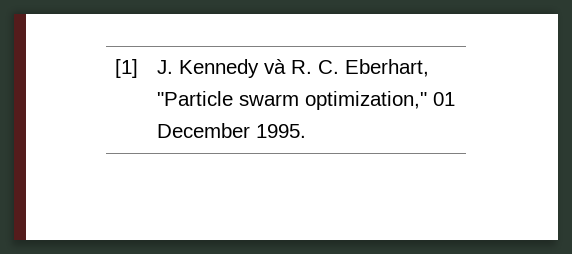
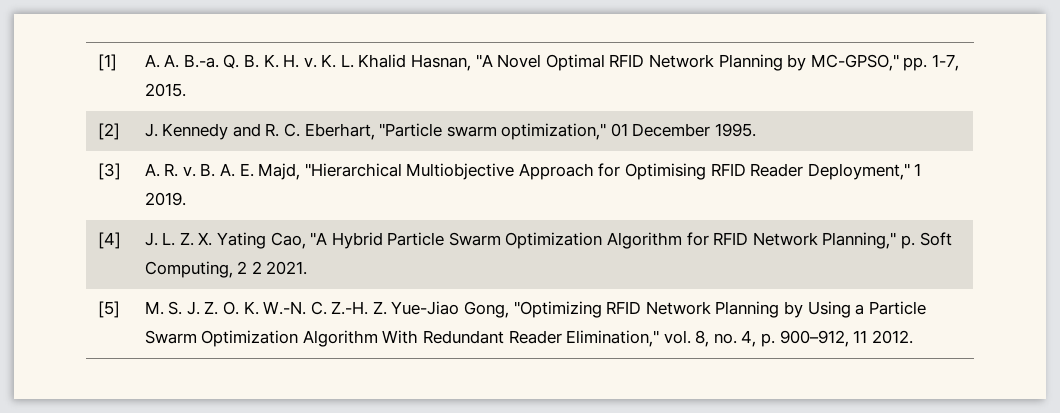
(139, 68) none -> [144,54,959,71] [144,83,186,97] [97,123,120,140] | A. A. B.-a. Q. B. K. H. v. K. L. Khalid Hasnan, "A Novel Optimal RFID Network Planning by MC-GPSO," pp. 1-7, 2015. // [2]
[264,59,287,74] và -> [232,123,261,137] and
(307, 131) none -> [97,163,121,180] [144,163,922,180] [144,192,186,206] [97,232,121,249] [144,232,952,249] [144,261,308,278] [97,301,120,318] [144,301,926,318] [144,330,913,347] // [3] | A. R. v. B. A. E. Majd, "Hierarchical Multiobjective Approach for Optimising RFID Reader Deployment," 1 2019. // [4] | J. L. Z. X. Yating Cao, "A Hybrid Particle Swarm Optimization Algorithm for RFID Network Planning," p. Soft Computing, 2 2 2021. // [5] | M. S. J. Z. O. K. W.-N. C. Z.-H. Z. Yue-Jiao Gong, "Optimizing RFID Network Planning by Using a Particle Swarm Optimization Algorithm With Redundant Reader Elimination," vol. 8, no. 4, p. 900–912, 11 2012.

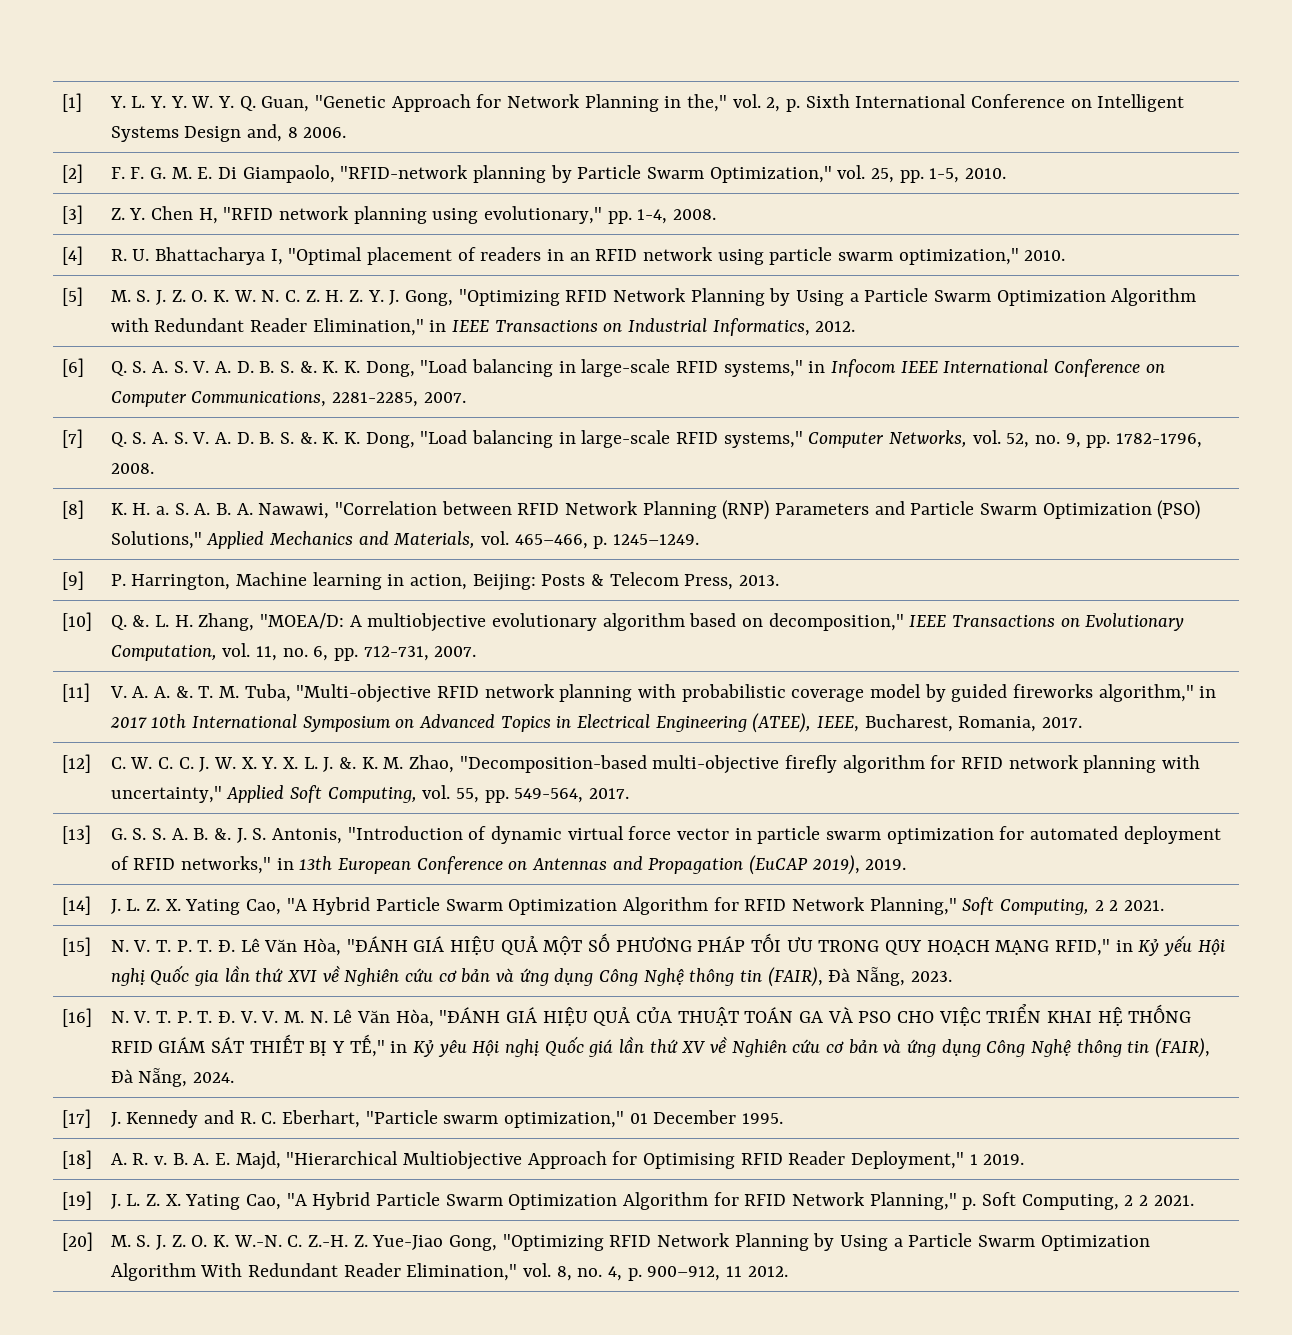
[144,54,959,71] [144,83,186,97] [97,123,120,140] A. A. B.-a. Q. B. K. H. v. K. L. Khalid Hasnan, "A Novel Optimal RFID Network Planning by MC-GPSO," pp. 1-7, 2015. // [2] -> [109,94,1185,112] [110,124,347,142] [61,164,83,183] [110,165,1006,183] [61,205,83,224] [110,206,716,224] [61,246,83,265] [110,247,1066,265] [61,287,83,306] [110,288,1197,306] [110,318,856,336] [61,358,84,377] [110,359,1165,377] [110,391,466,407] [61,429,83,448] [110,430,1202,448] [110,463,154,474] [61,500,84,519] [110,500,1201,520] [110,531,699,549] [61,571,84,590] [110,572,779,591] [61,612,92,631] [110,613,1185,632] [110,643,477,661] [61,683,90,702] [109,684,1217,703] [109,713,1082,733] [61,754,91,773] [110,755,1200,774] [110,785,629,803] [61,825,91,844] [110,826,1221,844] [110,855,907,875] [61,896,91,915] [110,897,1164,915] [61,937,91,956] [110,933,1225,956] [110,965,952,987] [61,1008,92,1027] [110,1004,1192,1027] [110,1034,1210,1058] [110,1068,234,1087] [61,1109,91,1128] Y. L. Y. Y. W. Y. Q. Guan, "Genetic Approach for Network Planning in the," vol. 2, p. Sixth International Conference on Intelligent Systems Design and, 8 2006. // [2] | F. F. G. M. E. Di Giampaolo, "RFID-network planning by Particle Swarm Optimization," vol. 25, pp. 1-5, 2010. // [3] | Z. Y. Chen H, "RFID network planning using evolutionary," pp. 1-4, 2008. // [4] | R. U. Bhattacharya I, "Optimal placement of readers in an RFID network using particle swarm optimization," 2010. // [5] | M. S. J. Z. O. K. W. N. C. Z. H. Z. Y. J. Gong, "Optimizing RFID Network Planning by Using a Particle Swarm Optimization Algorithm with Redundant Reader Elimination," in IEEE Transactions on Industrial Informatics, 2012. // [6] | Q. S. A. S. V. A. D. B. S. &. K. K. Dong, "Load balancing in large-scale RFID systems," in Infocom IEEE International Conference on Computer Communications, 2281-2285, 2007. // [7] | Q. S. A. S. V. A. D. B. S. &. K. K. Dong, "Load balancing in large-scale RFID systems," Computer Networks, vol. 52, no. 9, pp. 1782-1796, 2008. // [8] | K. H. a. S. A. B. A. Nawawi, "Correlation between RFID Network Planning (RNP) Parameters and Particle Swarm Optimization (PSO) Solutions," Applied Mechanics and Materials, vol. 465–466, p. 1245–1249. // [9] | P. Harrington, Machine learning in action, Beijing: Posts & Telecom Press, 2013. // [10] | Q. &. L. H. Zhang, "MOEA/D: A multiobjective evolutionary algorithm based on decomposition," IEEE Transactions on Evolutionary Computation, vol. 11, no. 6, pp. 712-731, 2007. // [11] | V. A. A. &. T. M. Tuba, "Multi-objective RFID network planning with probabilistic coverage model by guided fireworks algorithm," in 2017 10th International Symposium on Advanced Topics in Electrical Engineering (ATEE), IEEE, Bucharest, Romania, 2017. // [12] | C. W. C. C. J. W. X. Y. X. L. J. &. K. M. Zhao, "Decomposition-based multi-objective firefly algorithm for RFID network planning with uncertainty," Applied Soft Computing, vol. 55, pp. 549-564, 2017. // [13] | G. S. S. A. B. &. J. S. Antonis, "Introduction of dynamic virtual force vector in particle swarm optimization for automated deployment of RFID networks," in 13th European Conference on Antennas and Propagation (EuCAP 2019), 2019. // [14] | J. L. Z. X. Yating Cao, "A Hybrid Particle Swarm Optimization Algorithm for RFID Network Planning," Soft Computing, 2 2 2021. // [15] | N. V. T. P. T. Đ. Lê Văn Hòa, "ĐÁNH GIÁ HIỆU QUẢ MỘT SỐ PHƯƠNG PHÁP TỐI ƯU TRONG QUY HOẠCH MẠNG RFID," in Kỷ yếu Hội nghị Quốc gia lần thứ XVI về Nghiên cứu cơ bản và ứng dụng Công Nghệ thông tin (FAIR), Đà Nẵng, 2023. // [16] | N. V. T. P. T. Đ. V. V. M. N. Lê Văn Hòa, "ĐÁNH GIÁ HIỆU QUẢ CỦA THUẬT TOÁN GA VÀ PSO CHO VIỆC TRIỂN KHAI HỆ THỐNG RFID GIÁM SÁT THIẾT BỊ Y TẾ," in Kỷ yêu Hội nghị Quốc giá lần thứ XV về Nghiên cứu cơ bản và ứng dụng Công Nghệ thông tin (FAIR), Đà Nẵng, 2024. // [17]
[97,163,121,180] [3] -> [61,1150,92,1169] [18]
[97,232,121,249] [4] -> [61,1191,92,1210] [19]
[97,301,120,318] [5] -> [61,1232,93,1251] [20]

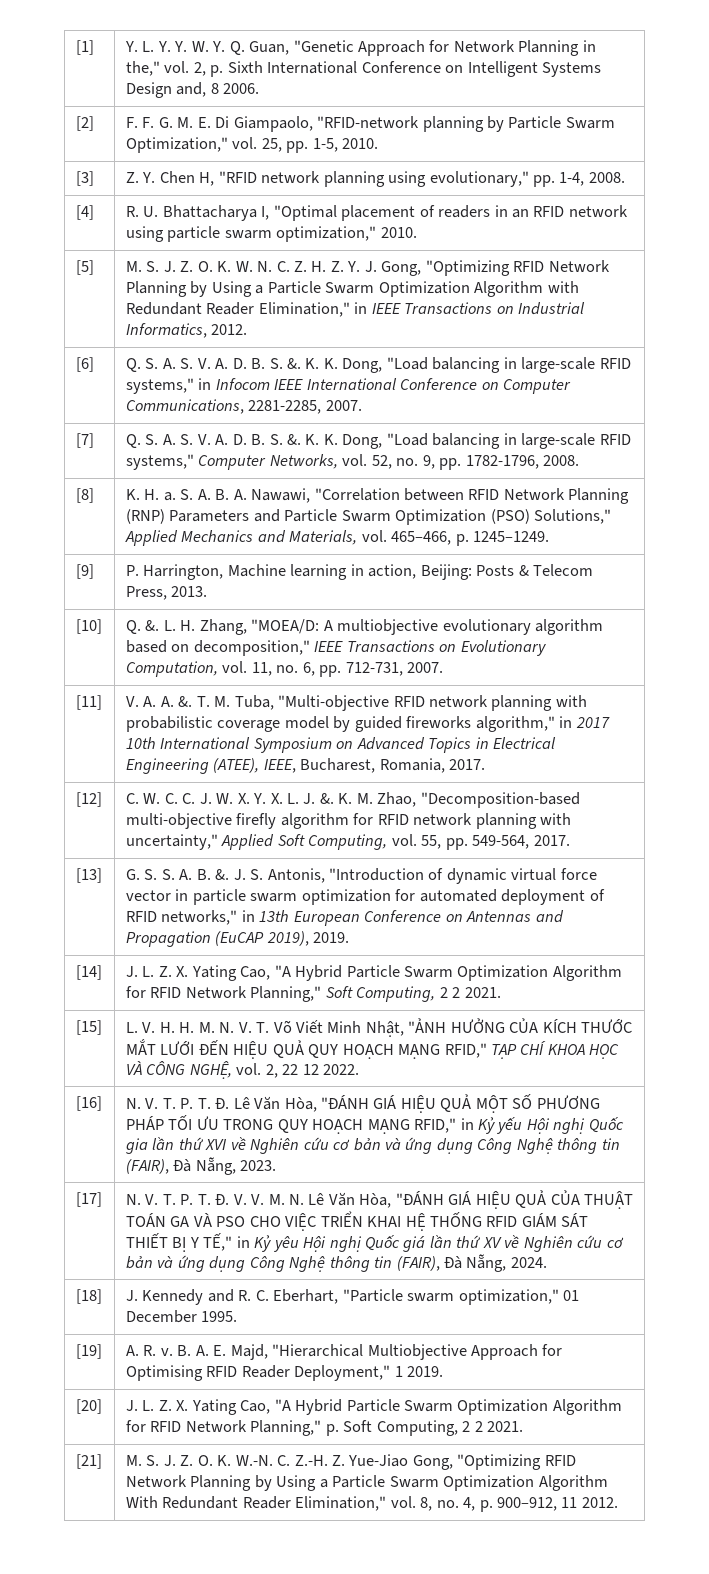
(91, 946) none -> [125,1018,633,1037] [125,1039,620,1059] [125,1061,360,1079] [75,1096,102,1111] | L. V. H. H. M. N. V. T. Võ Viết Minh Nhật, "ẢNH HƯỞNG CỦA KÍCH THƯỚC MẮT LƯỚI ĐẾN HIỆU QUẢ QUY HOẠCH MẠNG RFID," TẠP CHÍ KHOA HỌC VÀ CÔNG NGHỆ, vol. 2, 22 12 2022. // [16]
[61,1008,92,1027] [16] -> [75,1192,102,1207] [17]
[61,1109,91,1128] [17] -> [75,1289,102,1304] [18]
[61,1150,92,1169] [18] -> [75,1344,102,1359] [19]
[61,1191,92,1210] [19] -> [75,1399,102,1414] [20]
[61,1232,93,1251] [20] -> [75,1454,102,1469] [21]

